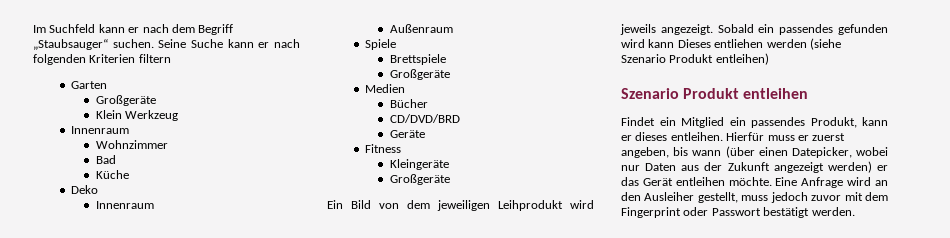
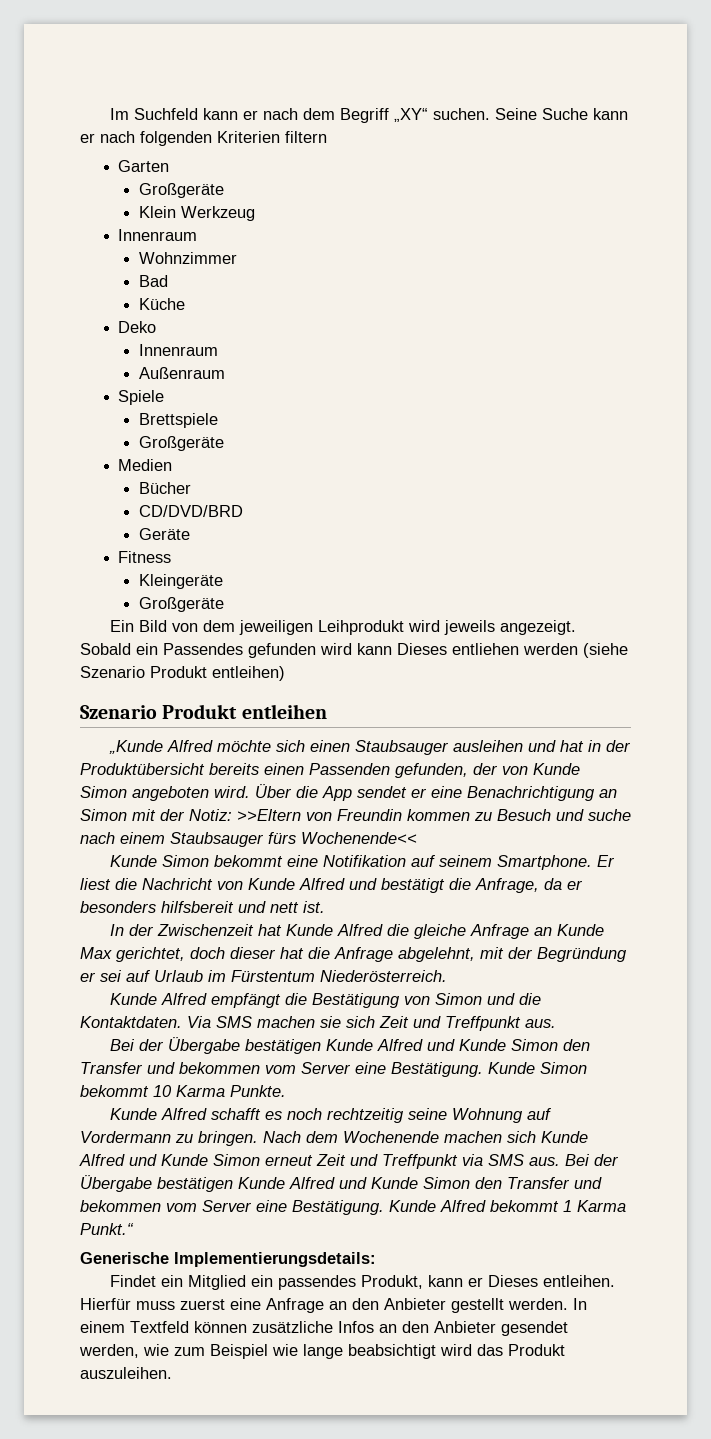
[33,39,108,50] „Staubsauger“ -> [394,108,429,122] „XY“
[779,24,834,35] passendes -> [163,643,243,655] Passendes
(809, 93) none -> [109,740,632,755] [80,763,580,778] [80,784,617,801] [80,809,631,821] [80,832,417,847] [110,855,616,870] [80,878,583,893] [80,901,325,913] [110,924,605,939] [80,947,627,962] [80,970,447,982] [110,993,542,1008] [80,1016,556,1031] [110,1037,591,1054] [80,1062,587,1077] [80,1085,286,1097] [110,1108,553,1123] [80,1131,588,1146] [79,1154,619,1169] [80,1175,602,1192] [80,1200,626,1215] [80,1223,134,1235] [80,1252,376,1267] // „Kunde Alfred möchte sich einen Staubsauger ausleihen und hat in der Produktübersicht bereits einen Passenden gefunden, der von Kunde Simon angeboten wird. Über die App sendet er eine Benachrichtigung an Simon mit der Notiz: >>Eltern von Freundin kommen zu Besuch und suche nach einem Staubsauger fürs Wochenende<< // Kunde Simon bekommt eine Notifikation auf seinem Smartphone. Er liest die Nachricht von Kunde Alfred und bestätigt die Anfrage, da er besonders hilfsbereit und nett ist. // In der Zwischenzeit hat Kunde Alfred die gleiche Anfrage an Kunde Max gerichtet, doch dieser hat die Anfrage abgelehnt, mit der Begründung er sei auf Urlaub im Fürstentum Niederösterreich. // Kunde Alfred empfängt die Bestätigung von Simon und die Kontaktdaten. Via SMS machen sie sich Zeit und Treffpunkt aus. // Bei der Übergabe bestätigen Kunde Alfred und Kunde Simon den Transfer und bekommen vom Server eine Bestätigung. Kunde Simon bekommt 10 Karma Punkte. // Kunde Alfred schafft es noch rechtzeitig seine Wohnung auf Vordermann zu bringen. Nach dem Wochenende machen sich Kunde Alfred und Kunde Simon erneut Zeit und Treffpunkt via SMS aus. Bei der Übergabe bestätigen Kunde Alfred und Kunde Simon den Transfer und bekommen vom Server eine Bestätigung. Kunde Alfred bekommt 1 Karma Punkt.“ // Generische Implementierungsdetails:
[635,132,668,141] dieses -> [488,1275,539,1287] Dieses
[797,133,846,141] [621,146,888,158] [621,161,888,173] [621,177,888,188] [621,192,888,203] [621,207,855,218] er zuerst angeben, bis wann (über einen Datepicker, wobei nur Daten aus der Zukunft angezeigt werden) er das Gerät entleihen möchte. Eine Anfrage wird an den Ausleiher gestellt, muss jedoch zuvor mit dem Fingerprint oder Passwort bestätigt werden. -> [180,1298,587,1313] [80,1321,568,1336] [79,1344,565,1359] [80,1367,172,1379] zuerst eine Anfrage an den Anbieter gestellt werden. In einem Textfeld können zusätzliche Infos an den Anbieter gesendet werden, wie zum Beispiel wie lange beabsichtigt wird das Produkt auszuleihen.

